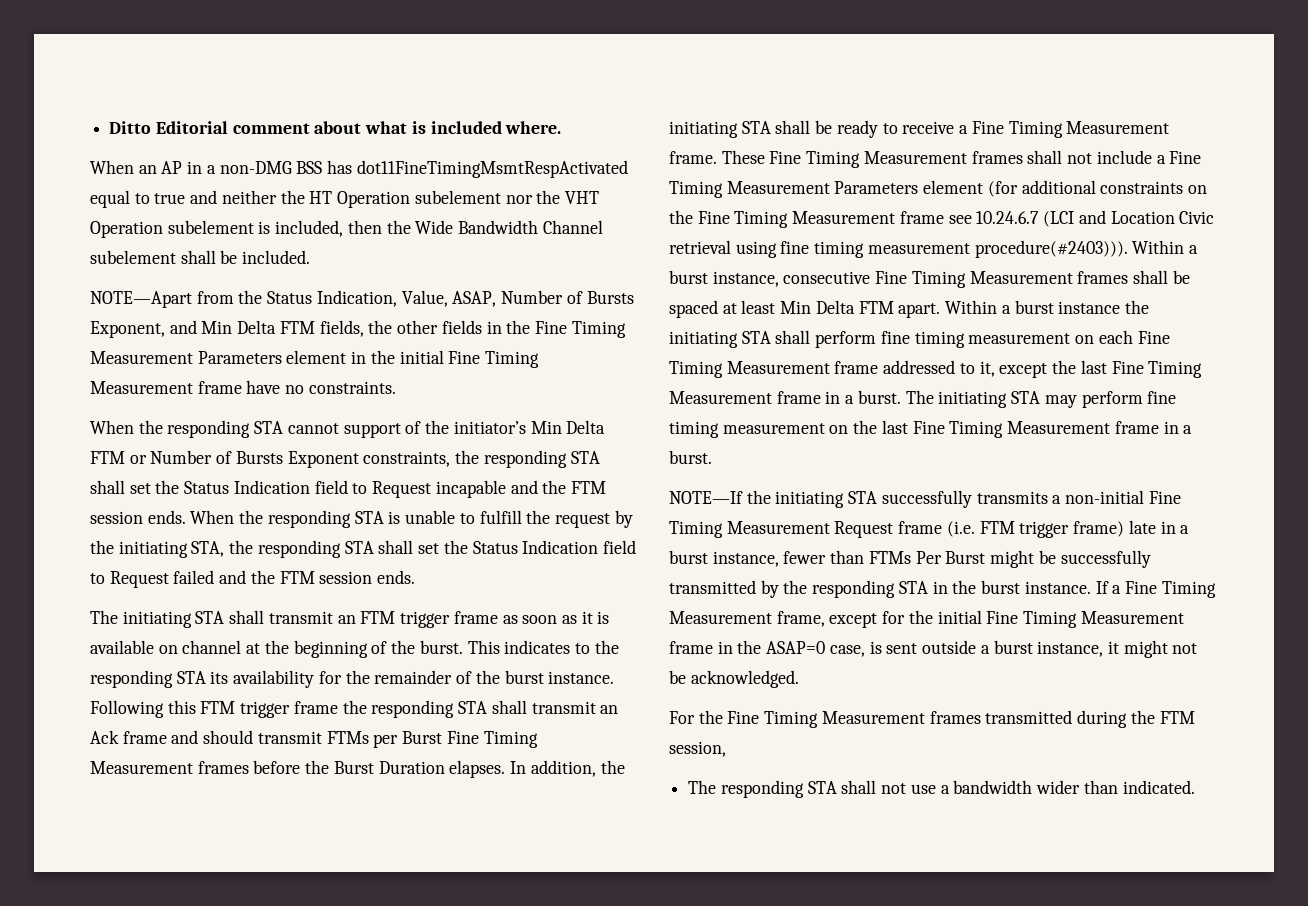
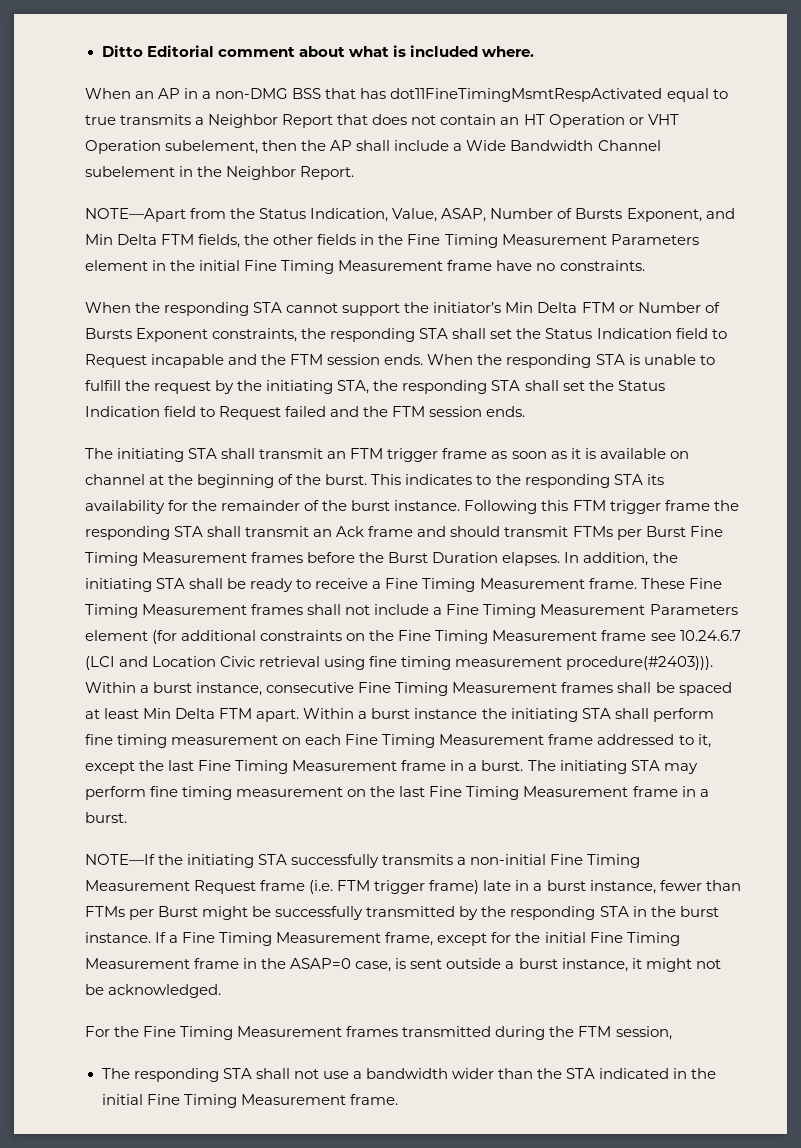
(323, 167) none -> [325,88,357,99] that
[190,190,599,208] [90,220,603,238] [90,250,311,264] and neither the HT Operation subelement nor the VHT Operation subelement is included, then the Wide Bandwidth Channel subelement shall be included. -> [120,114,679,128] [85,140,661,154] [85,166,355,180] transmits a Neighbor Report that does not contain an HT Operation or VHT Operation subelement, then the AP shall include a Wide Bandwidth Channel subelement in the Neighbor Report.
[405,421,422,434] of -> (401, 309) none
[915,551,942,564] Per -> [129,909,155,920] per
[1122,780,1195,794] indicated. -> [537,1068,717,1079] [101,1094,398,1108] the STA indicated in the initial Fine Timing Measurement frame.

